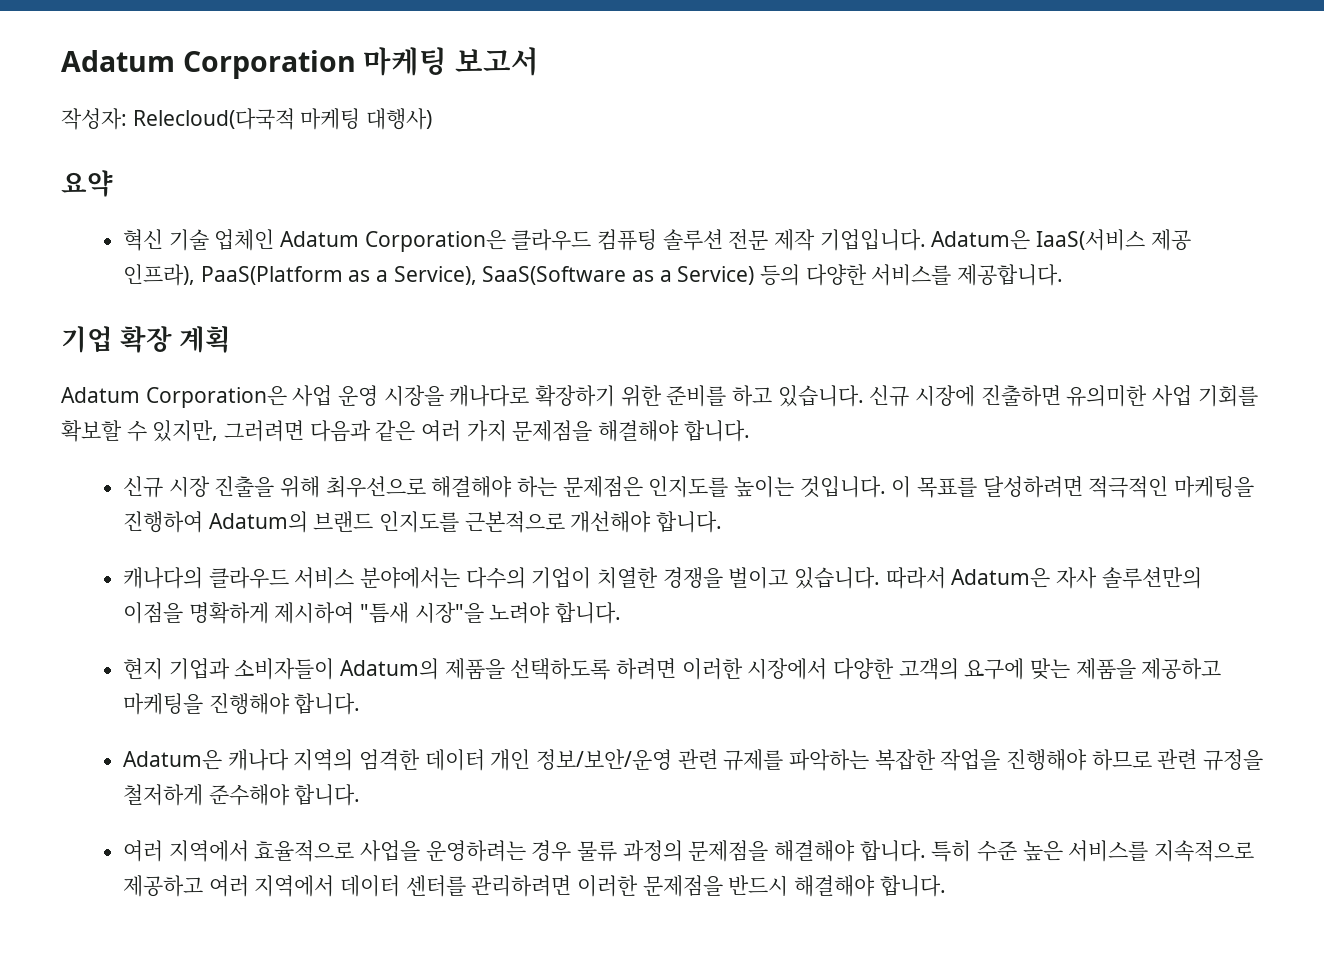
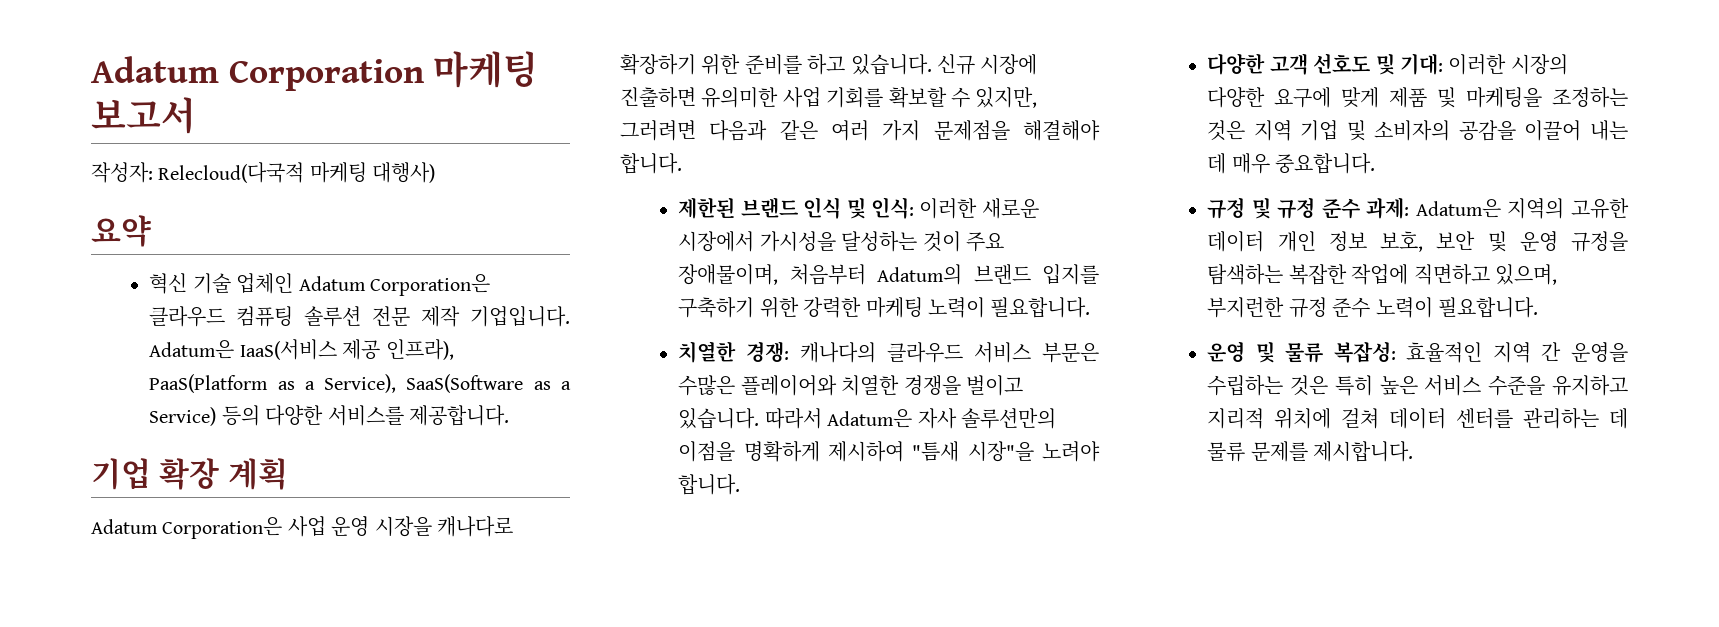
[122,476,1254,498] [122,511,722,533] [122,567,592,589] 신규 시장 진출을 위해 최우선으로 해결해야 하는 문제점은 인지도를 높이는 것입니다. 이 목표를 달성하려면 적극적인 마케팅을 진행하여 Adatum의 브랜드 인지도를 근본적으로 개선해야 합니다. // 캐나다의 클라우드 서비스 분야에서는 다수의 기업이 -> [678,197,1039,219] [678,231,1004,252] [678,264,1099,285] [678,297,1091,318] [678,341,1099,363] [678,375,837,396] 제한된 브랜드 인식 및 인식: 이러한 새로운 시장에서 가시성을 달성하는 것이 주요 장애물이며, 처음부터 Adatum의 브랜드 입지를 구축하기 위한 강력한 마케팅 노력이 필요합니다. // 치열한 경쟁: 캐나다의 클라우드 서비스 부문은 수많은 플레이어와
[122,658,1222,680] [122,693,361,715] [122,749,1263,771] [122,784,361,806] [122,840,1254,862] [122,875,946,897] 현지 기업과 소비자들이 Adatum의 제품을 선택하도록 하려면 이러한 시장에서 다양한 고객의 요구에 맞는 제품을 제공하고 마케팅을 진행해야 합니다. // Adatum은 캐나다 지역의 엄격한 데이터 개인 정보/보안/운영 관련 규제를 파악하는 복잡한 작업을 진행해야 하므로 관련 규정을 철저하게 준수해야 합니다. // 여러 지역에서 효율적으로 사업을 운영하려는 경우 물류 과정의 문제점을 해결해야 합니다. 특히 수준 높은 서비스를 지속적으로 제공하고 여러 지역에서 데이터 센터를 관리하려면 이러한 문제점을 반드시 해결해야 합니다. -> [1207,53,1568,75] [1207,87,1628,108] [1207,120,1628,141] [1207,153,1376,174] [1207,197,1629,219] [1207,231,1628,252] [1207,264,1557,285] [1207,297,1538,318] [1207,341,1628,363] [1207,375,1628,396] [1207,408,1628,429] [1207,441,1414,462] 다양한 고객 선호도 및 기대: 이러한 시장의 다양한 요구에 맞게 제품 및 마케팅을 조정하는 것은 지역 기업 및 소비자의 공감을 이끌어 내는 데 매우 중요합니다. // 규정 및 규정 준수 과제: Adatum은 지역의 고유한 데이터 개인 정보 보호, 보안 및 운영 규정을 탐색하는 복잡한 작업에 직면하고 있으며, 부지런한 규정 준수 노력이 필요합니다. // 운영 및 물류 복잡성: 효율적인 지역 간 운영을 수립하는 것은 특히 높은 서비스 수준을 유지하고 지리적 위치에 걸쳐 데이터 센터를 관리하는 데 물류 문제를 제시합니다.

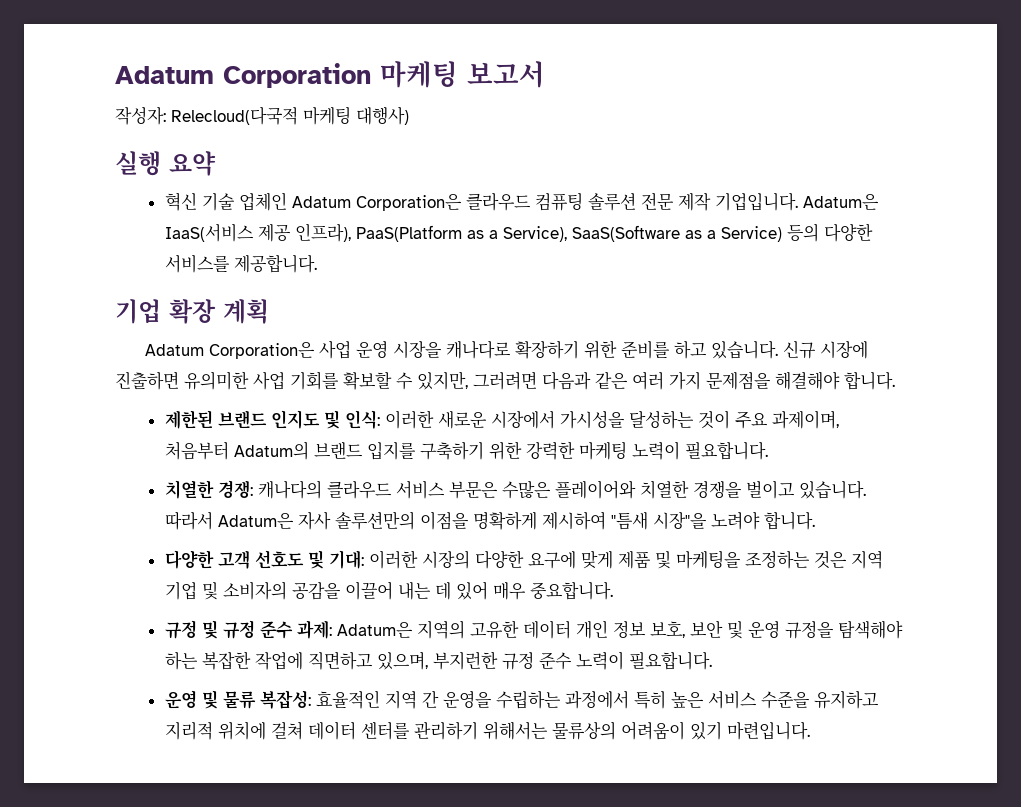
(436, 172) none -> [115,151,161,176] 실행
[803,197,842,219] 인식 -> [270,410,320,429] 인지도
[678,264,779,285] 장애물이며, -> [771,410,839,429] 과제이며,
(1227, 163) none -> [455,581,488,600] 있어
[1207,264,1284,285] 탐색하는 -> [837,620,903,639] [164,652,198,670] 탐색해야 하는
[1290,375,1329,396] 것은 -> [564,690,629,709] 과정에서
[1523,408,1628,429] [1207,441,1414,462] 관리하는 데 물류 문제를 제시합니다. -> [413,721,810,740] 관리하기 위해서는 물류상의 어려움이 있기 마련입니다.

